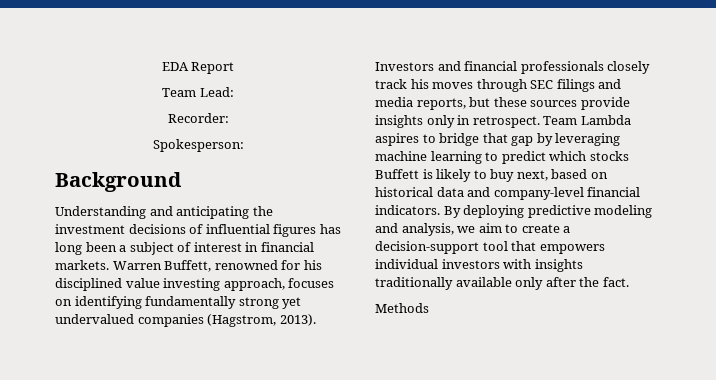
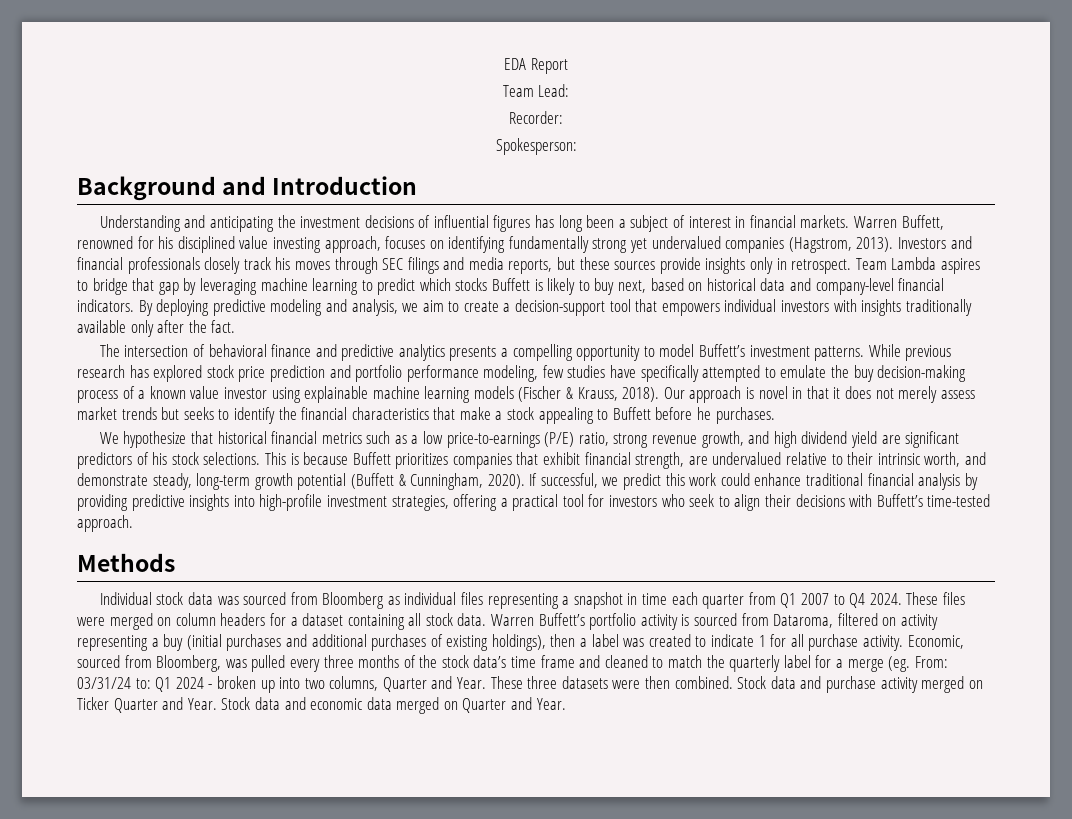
(182, 182) none -> [222,176,418,195] and Introduction
[375,303,429,313] Methods -> [99,344,952,361] [77,365,967,382] [77,386,975,403] [77,407,775,424] [99,431,960,448] [77,452,986,469] [77,473,978,490] [77,494,991,511] [77,515,133,532] [77,553,175,572] [99,592,965,609] [77,613,938,630] [77,634,964,651] [77,655,948,672] [77,676,983,693] [77,697,566,714] The intersection of behavioral finance and predictive analytics presents a compelling opportunity to model Buffett’s investment patterns. While previous research has explored stock price prediction and portfolio performance modeling, few studies have specifically attempted to emulate the buy decision-making process of a known value investor using explainable machine learning models (Fischer & Krauss, 2018). Our approach is novel in that it does not merely assess market trends but seeks to identify the financial characteristics that make a stock appealing to Buffett before he purchases. // We hypothesize that historical financial metrics such as a low price-to-earnings (P/E) ratio, strong revenue growth, and high dividend yield are significant predictors of his stock selections. This is because Buffett prioritizes companies that exhibit financial strength, are undervalued relative to their intrinsic worth, and demonstrate steady, long-term growth potential (Buffett & Cunningham, 2020). If successful, we predict this work could enhance traditional financial analysis by providing predictive insights into high-profile investment strategies, offering a practical tool for investors who seek to align their decisions with Buffett’s time-tested approach. // Methods // Individual stock data was sourced from Bloomberg as individual files representing a snapshot in time each quarter from Q1 2007 to Q4 2024. These files were merged on column headers for a dataset containing all stock data. Warren Buffett’s portfolio activity is sourced from Dataroma, filtered on activity representing a buy (initial purchases and additional purchases of existing holdings), then a label was created to indicate 1 for all purchase activity. Economic, sourced from Bloomberg, was pulled every three months of the stock data’s time frame and cleaned to match the quarterly label for a merge (eg. From: 03/31/24 to: Q1 2024 - broken up into two columns, Quarter and Year. These three datasets were then combined. Stock data and purchase activity merged on Ticker Quarter and Year. Stock data and economic data merged on Quarter and Year.

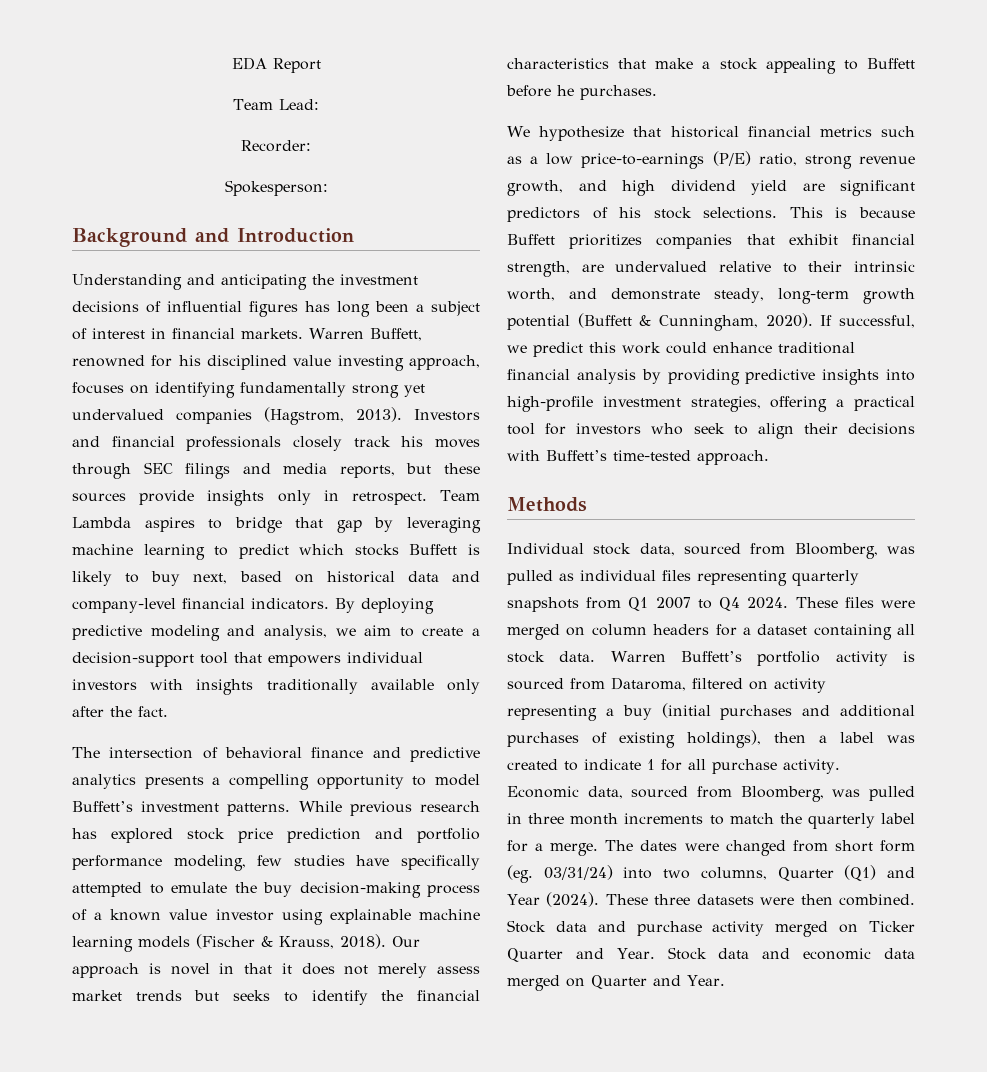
[187,592,745,609] data was sourced from Bloomberg as individual files representing a snapshot in time each quarter -> [639,543,915,559] [507,570,859,586] [507,597,579,612] data, sourced from Bloomberg, was pulled as individual files representing quarterly snapshots
[907,635,964,649] [77,655,648,672] Economic, sourced from Bloomberg, was pulled every three months of the stock data’s time frame and cleaned -> [507,786,915,802] [507,813,704,825] Economic data, sourced from Bloomberg, was pulled in three month increments
[847,656,948,672] [77,676,487,693] merge (eg. From: 03/31/24 to: Q1 2024 - broken up into two columns, Quarter and Year. -> [550,840,915,856] [507,865,915,883] [507,892,600,907] merge. The dates were changed from short form (eg. 03/31/24) into two columns, Quarter (Q1) and Year (2024).

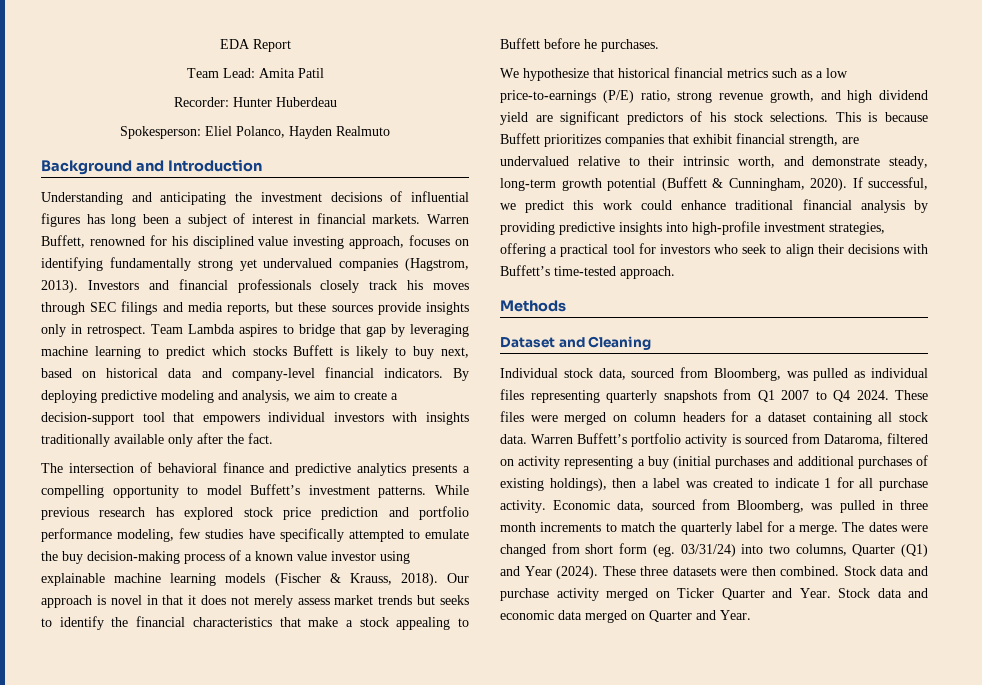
(319, 104) none -> [258,68,324,78] Amita Patil
(311, 146) none -> [232,97,337,107] Hunter Huberdeau
(328, 188) none -> [205,126,390,139] Eliel Polanco, Hayden Realmuto
(587, 504) none -> [500,336,652,350] // Dataset and Cleaning

